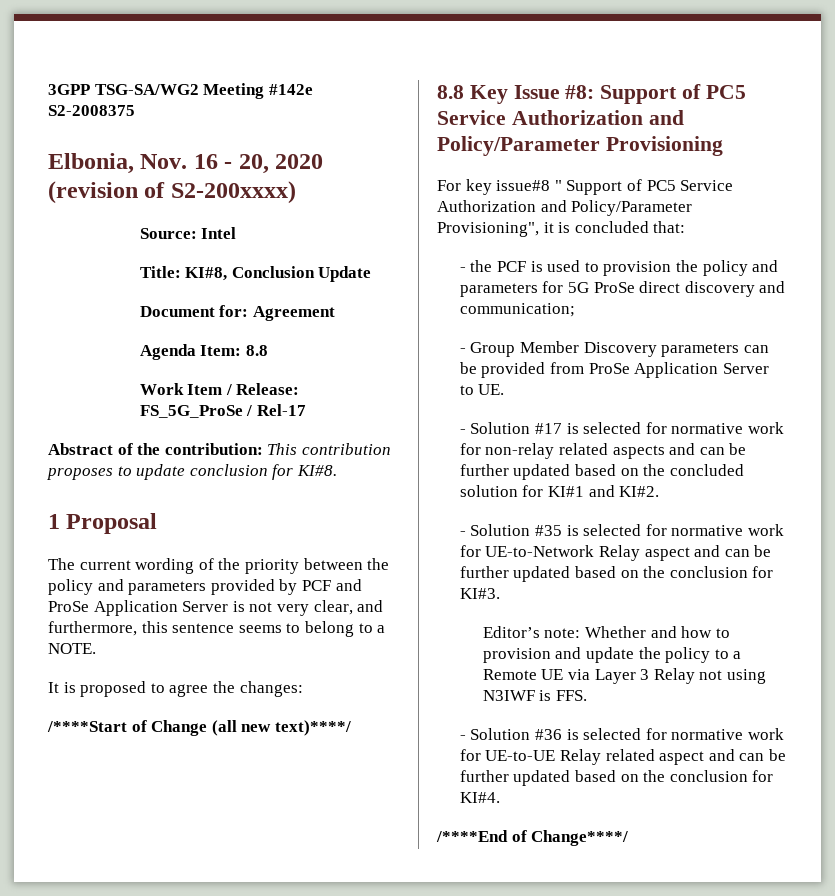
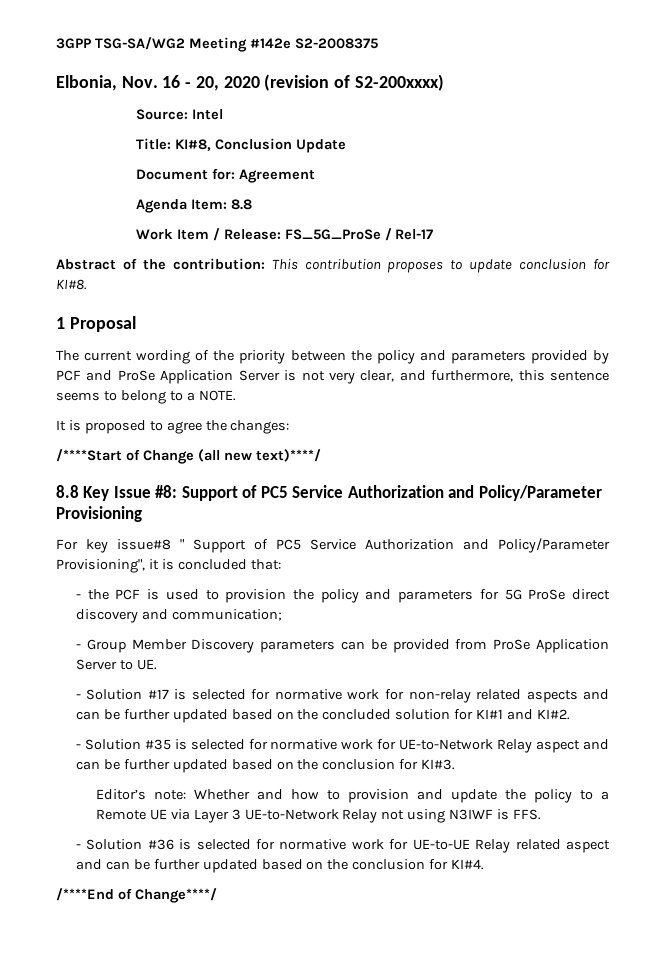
(650, 674) none -> [244,809,339,820] UE-to-Network

